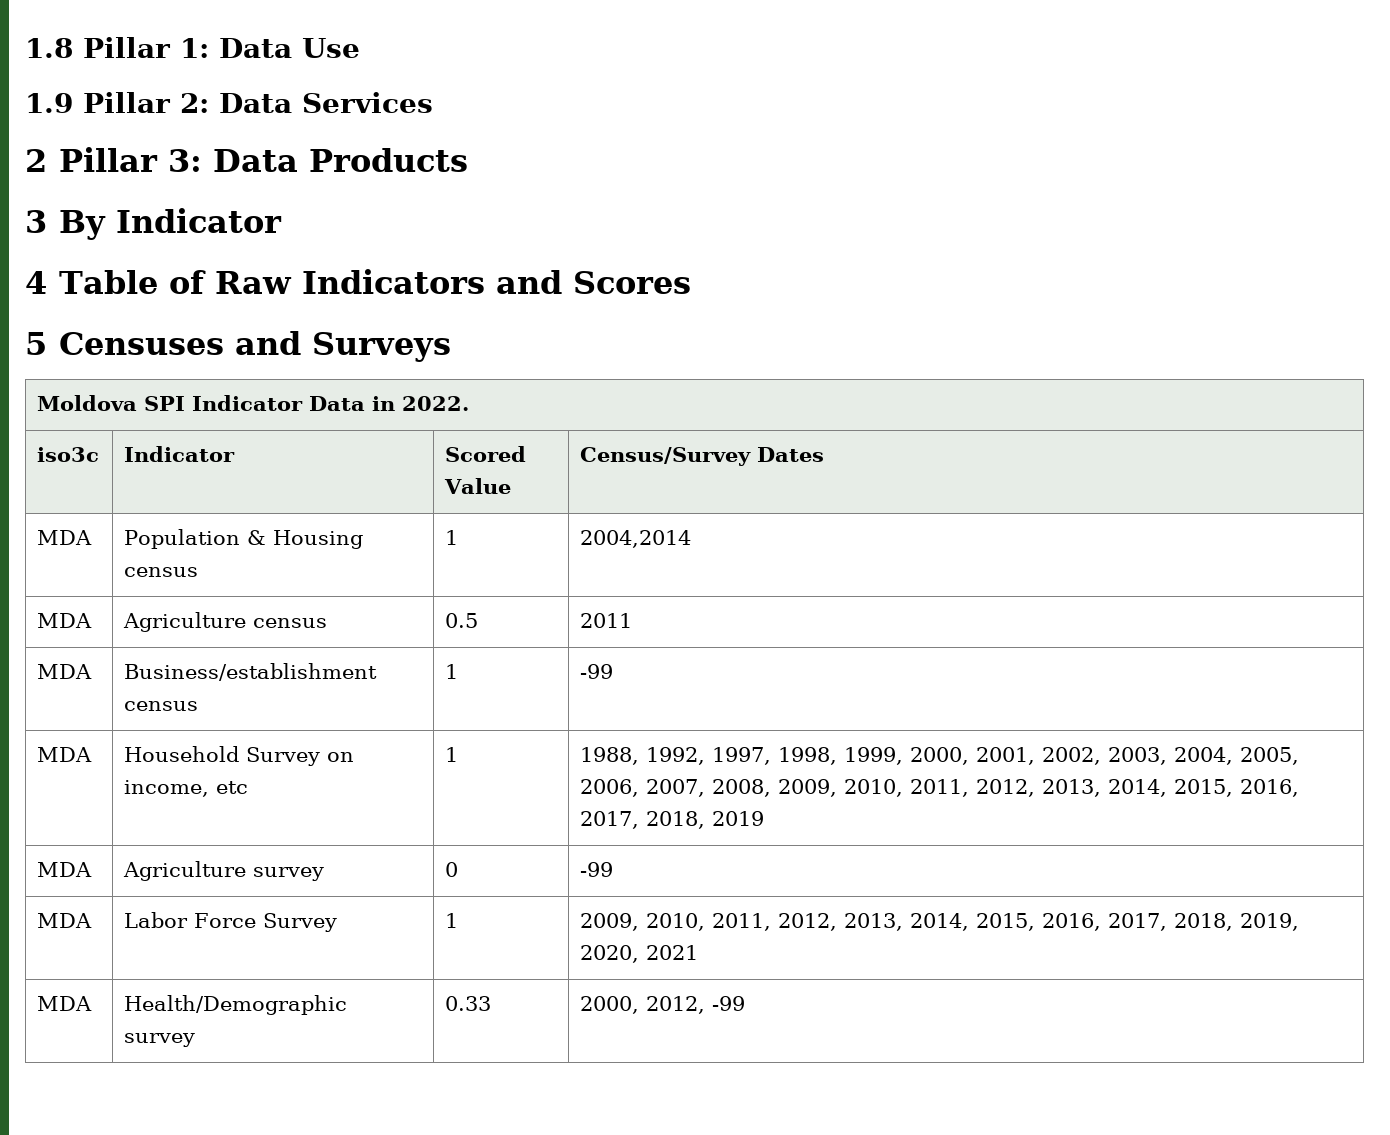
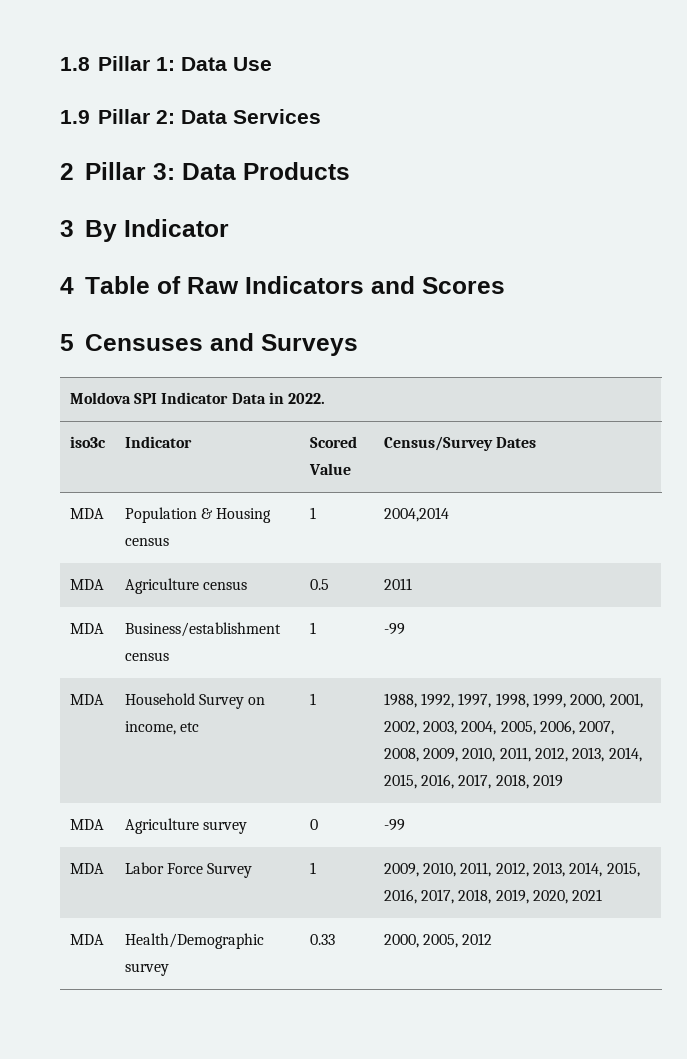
[646,996,746,1014] 2012, -99 -> [422,933,493,948] 2005, 2012

